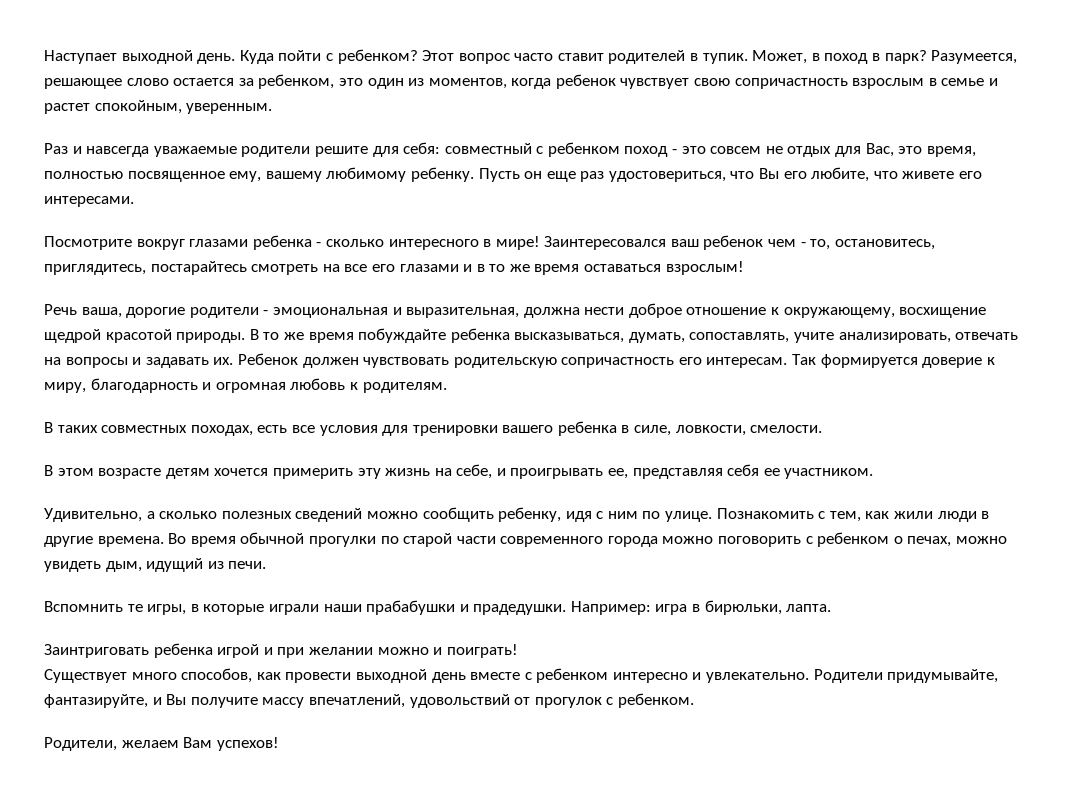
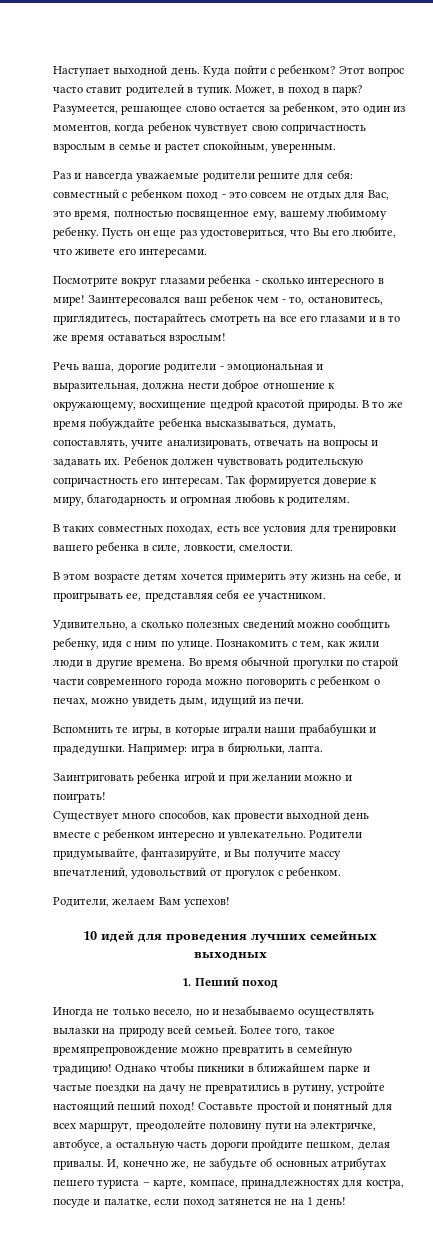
(279, 744) none -> [83,930,377,943] [193,952,267,961] [182,977,278,989] [53,1005,374,1018] [53,1025,335,1037] [53,1044,352,1056] [53,1062,370,1075] [53,1082,385,1094] [53,1101,392,1113] [53,1120,377,1132] [53,1138,390,1151] [53,1157,386,1170] [53,1179,404,1189] [53,1197,347,1208] // 10 идей для проведения лучших семейных выходных // 1. Пеший поход // Иногда не только весело, но и незабываемо осуществлять вылазки на природу всей семьей. Более того, такое времяпрепровождение можно превратить в семейную традицию! Однако чтобы пикники в ближайшем парке и частые поездки на дачу не превратились в рутину, устройте настоящий пеший поход! Составьте простой и понятный для всех маршрут, преодолейте половину пути на электричке, автобусе, а остальную часть дороги пройдите пешком, делая привалы. И, конечно же, не забудьте об основных атрибутах пешего туриста – карте, компасе, принадлежностях для костра, посуде и палатке, если поход затянется не на 1 день!

